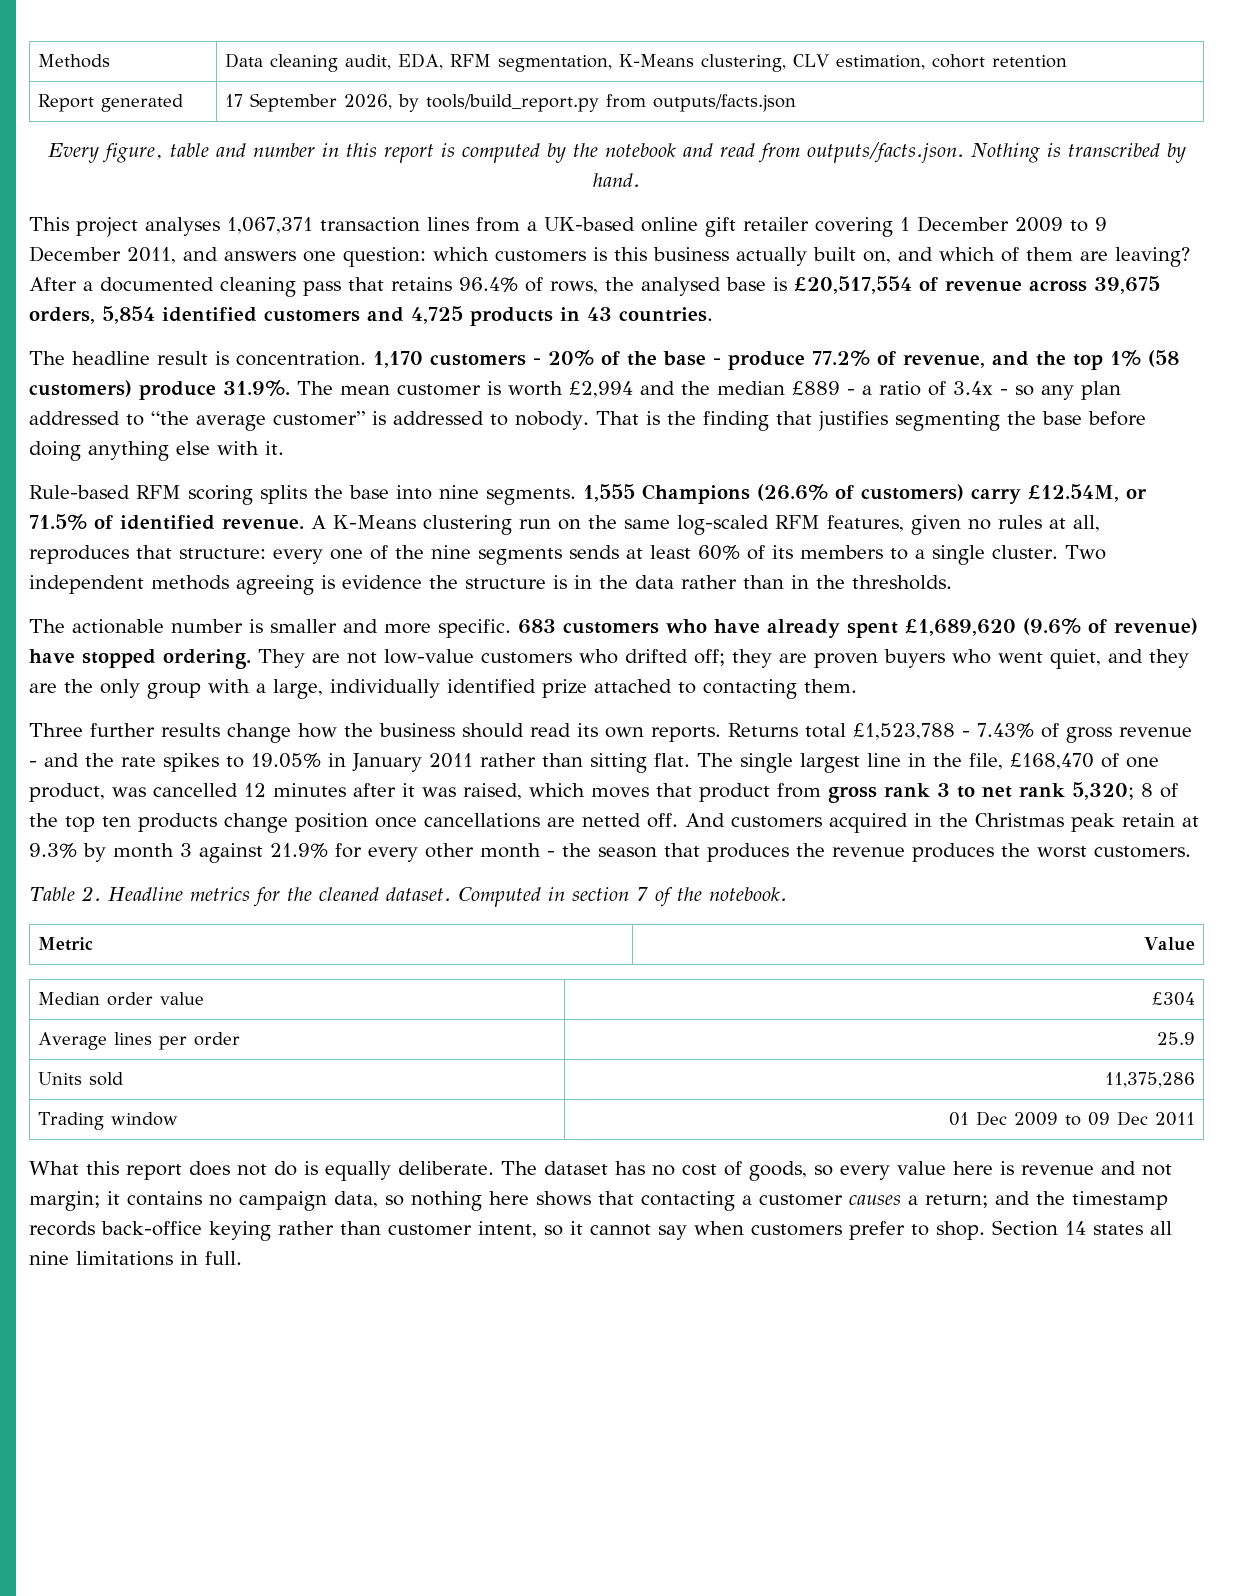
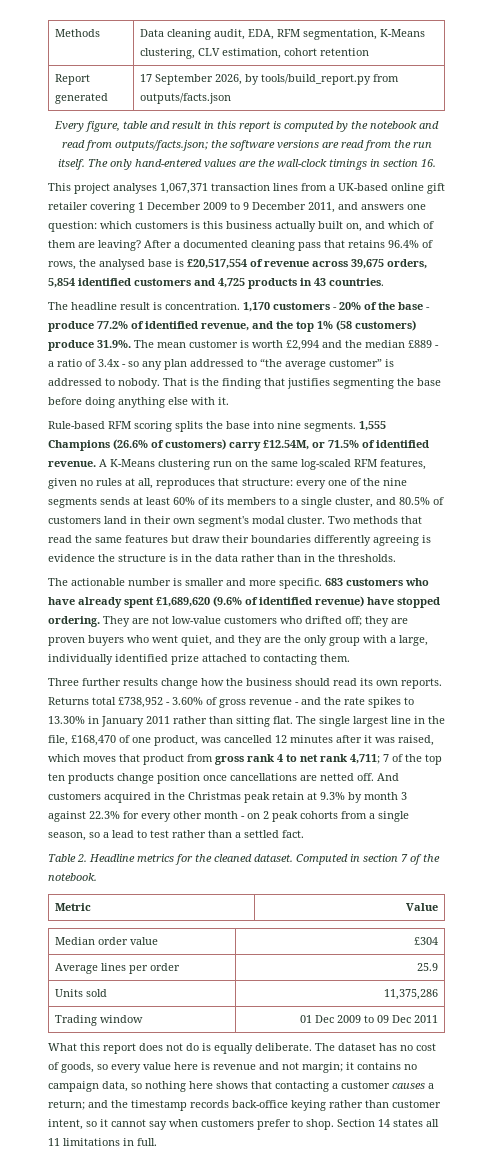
[252,143,315,157] number -> [172,121,202,129] result
[806,142,1186,163] [593,173,640,187] outputs/facts.json. Nothing is transcribed by hand. -> [114,140,432,151] [57,159,436,170] outputs/facts.json; the software versions are read from the run itself. The only hand-entered values are the wall-clock timings in section 16.
(896, 358) none -> [145,321,198,329] identified
[992,545,1106,560] [29,575,229,594] cluster. Two independent methods -> [335,497,444,508] [48,516,422,527] [48,535,371,546] cluster, and 80.5% of customers land in their own segment's modal cluster. Two methods that read the same features but draw their boundaries differently
(1107, 626) none -> [259,597,312,605] identified
[853,723,1034,740] £1,523,788 - 7.43% -> [118,697,203,708] £738,952 - 3.60%
[251,753,321,768] 19.05% -> [48,716,85,724] 13.30%
[937,783,950,797] 3 -> [277,754,283,762] 4
[1072,782,1153,800] 5,320; 8 -> [350,754,389,764] 4,711; 7
[270,843,328,858] 21.9% -> [89,811,120,819] 22.3%
[562,843,1191,862] the season that produces the revenue produces the worst customers. -> [247,811,409,822] [48,830,304,841] on 2 peak cohorts from a single season, so a lead to test rather than a settled fact.
[29,1251,69,1265] nine -> [48,1138,60,1146] 11

